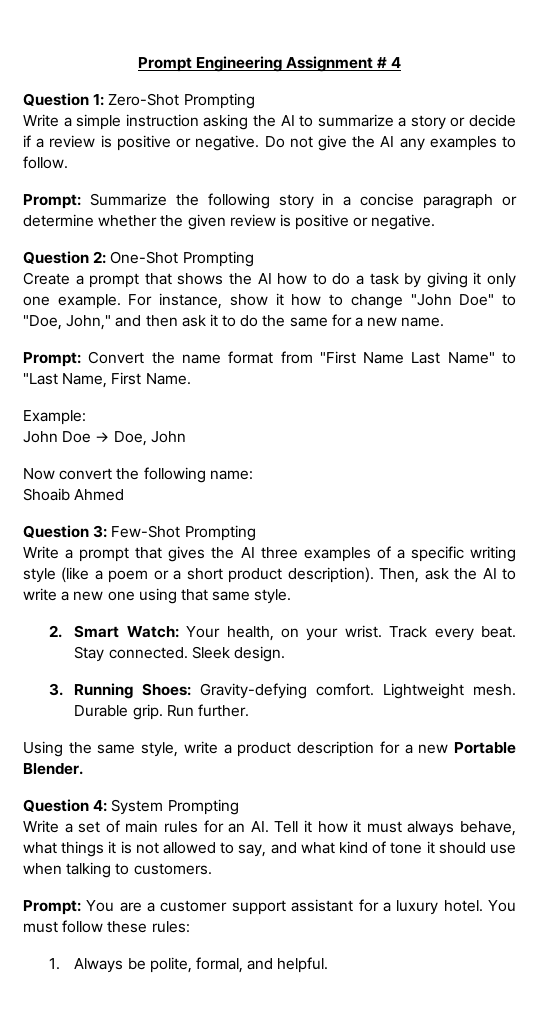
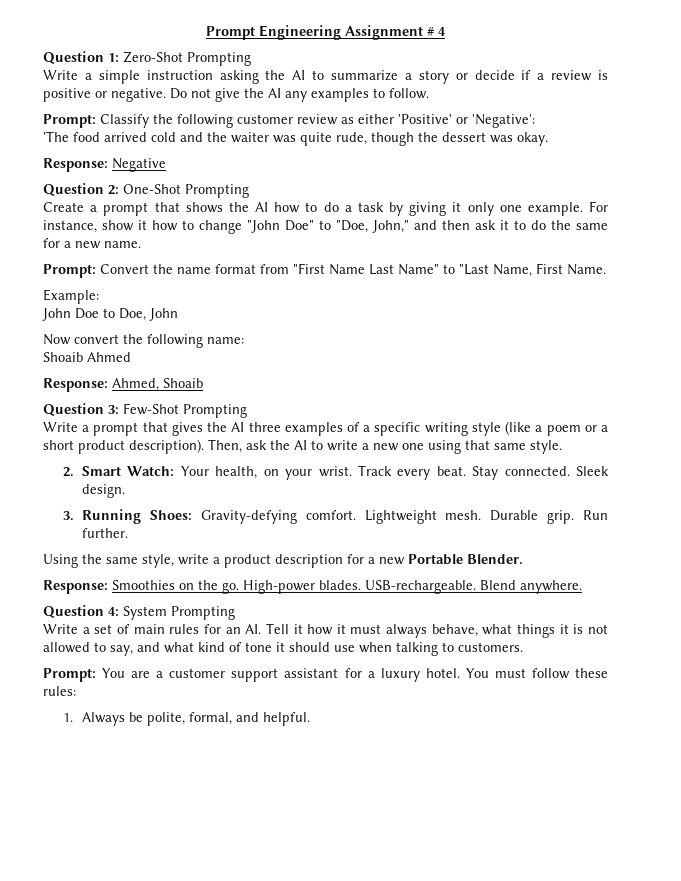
[89,193,518,209] [23,214,436,230] Summarize the following story in a concise paragraph or determine whether the given review is positive or negative. -> [100,114,535,128] [43,131,548,146] [43,158,166,172] Classify the following customer review as either 'Positive' or 'Negative': // 'The food arrived cold and the waiter was quite rude, though the dessert was okay. // Response: Negative
[95,432,110,443] → -> [103,308,115,318] to
(125, 495) none -> [43,378,203,392] // Response: Ahmed, Shoaib
(83, 769) none -> [43,580,582,594] // Response: Smoothies on the go. High-power blades. USB-rechargeable. Blend anywhere.

